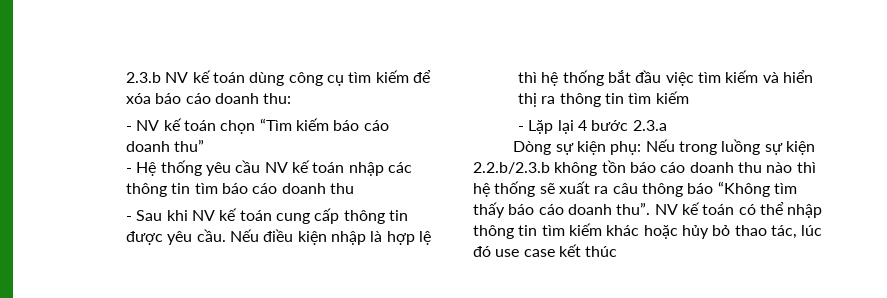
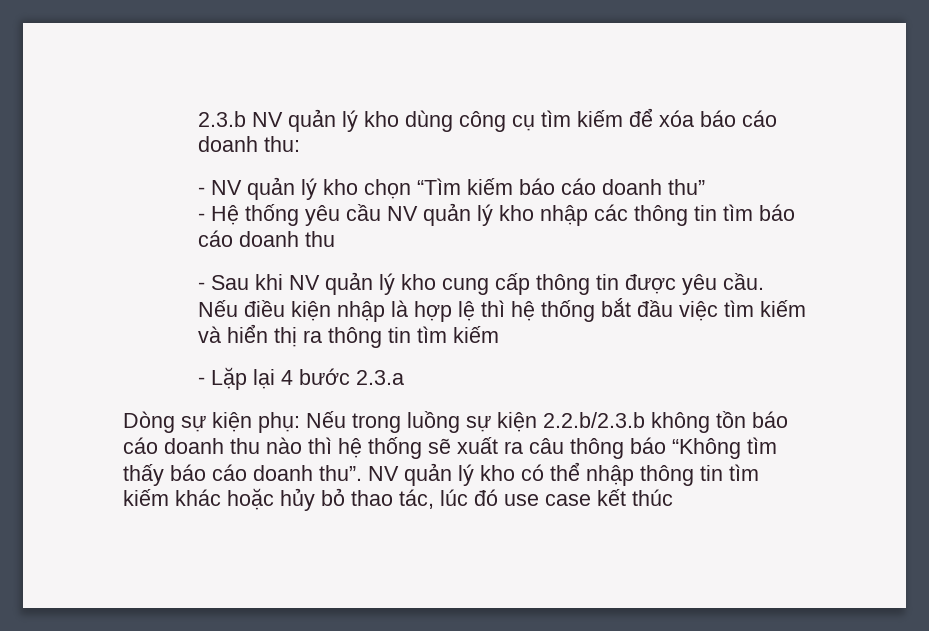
[192,70,246,83] kế toán -> [287,109,399,132] quản lý kho
[163,118,217,131] kế toán -> [246,177,358,200] quản lý kho
[291,160,345,173] kế toán -> [422,203,534,226] quản lý kho
[219,208,272,221] kế toán -> [324,272,436,295] quản lý kho
[681,202,735,215] kế toán -> [404,463,515,486] quản lý kho

